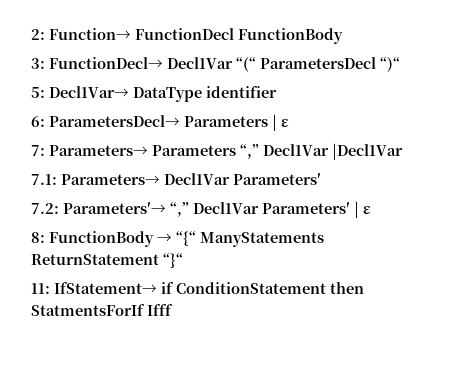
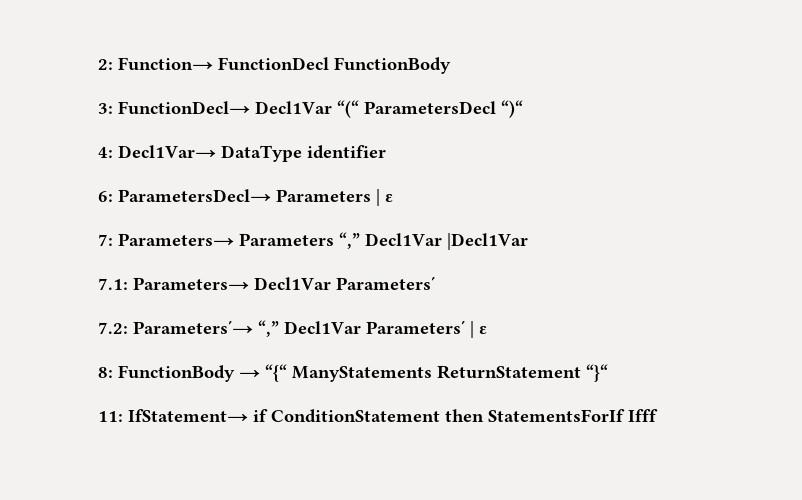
[31,87,45,98] 5: -> [98,147,113,158] 4:
[31,304,145,316] StatmentsForIf -> [488,409,625,422] StatementsForIf

